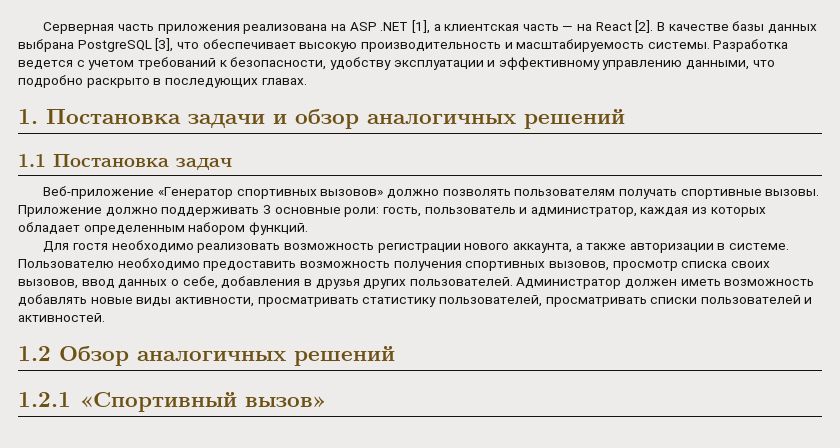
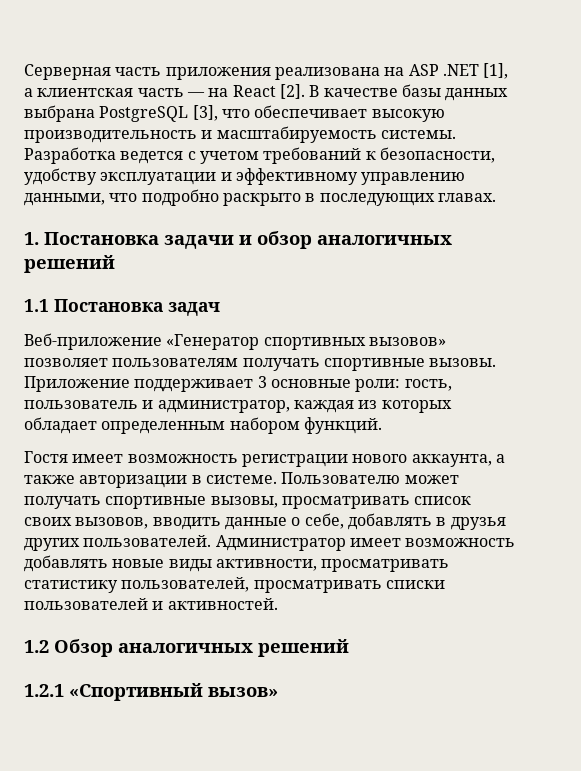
[386,189,511,199] должно позволять -> [24,358,108,367] позволяет
[105,207,260,217] должно поддерживать -> [134,379,254,392] поддерживает
[43,240,281,253] Для гостя необходимо реализовать -> [24,451,124,463] Гостя имеет
[117,258,770,271] [18,279,168,289] необходимо предоставить возможность получения спортивных вызовов, просмотр списка своих вызовов, ввод данных -> [404,475,459,484] [24,496,472,509] [24,517,287,530] может получать спортивные вызовы, просматривать список своих вызовов, вводить данные
[221,276,301,289] добавления -> [347,513,432,530] добавлять
[625,279,721,289] должен иметь -> [349,538,401,547] имеет

